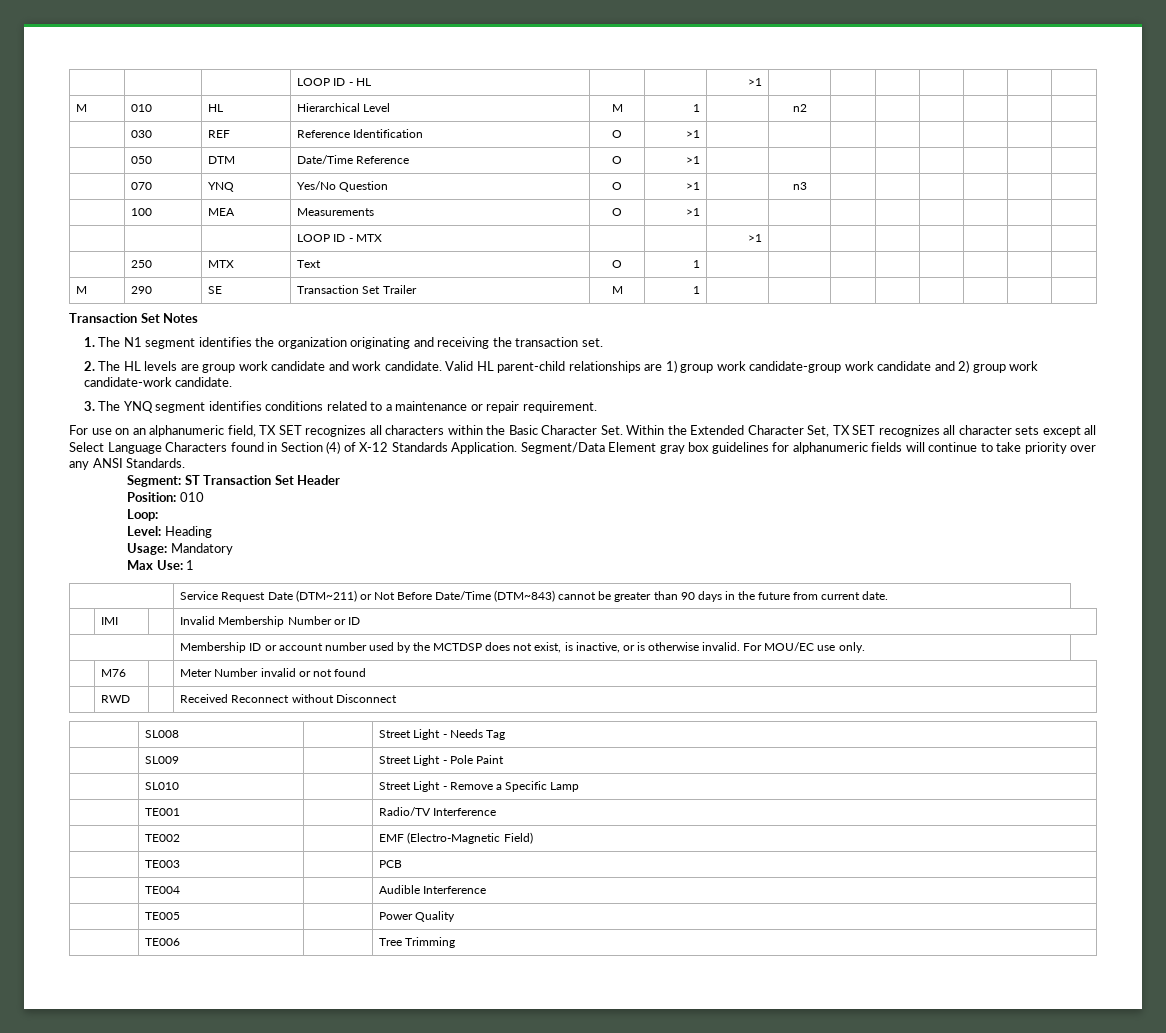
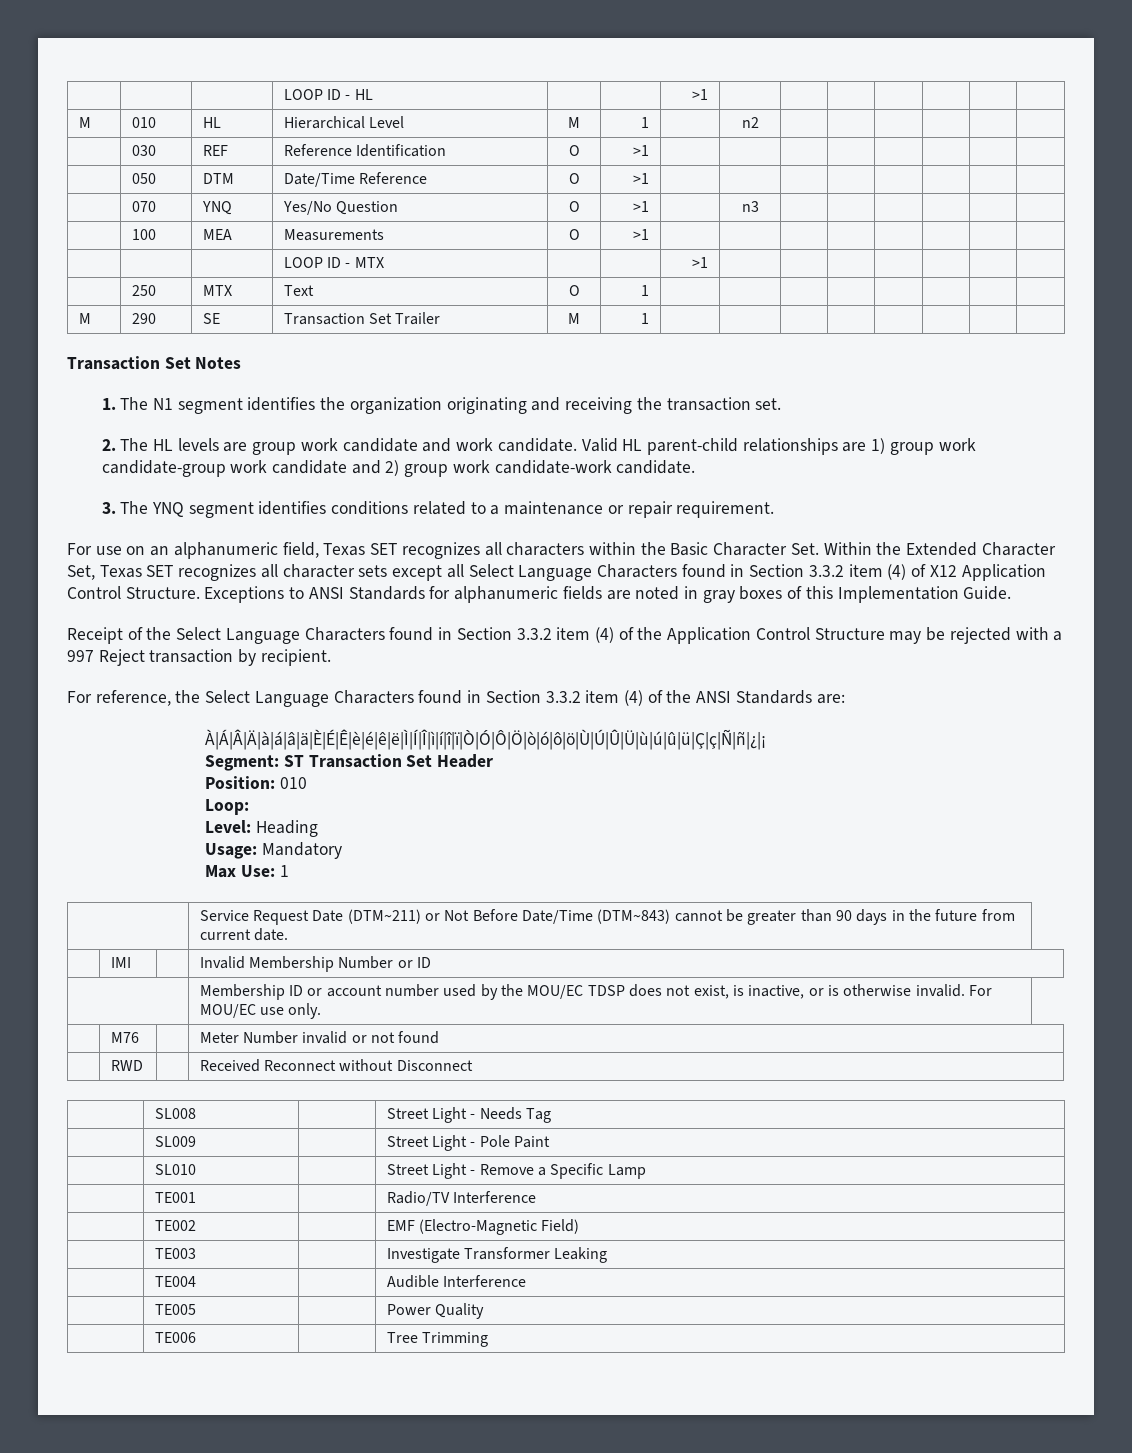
[259,425,277,435] TX -> [323,543,366,556] Texas
[832,425,850,435] TX -> [99,565,142,578] Texas
[326,441,1097,454] [69,458,186,470] (4) of X-12 Standards Application. Segment/Data Element gray box guidelines for alphanumeric fields will continue to take priority over any ANSI Standards. -> [808,564,1046,581] [67,586,1012,603] [67,627,1063,644] [67,649,331,666] [67,690,845,707] [205,729,767,750] 3.3.2 item (4) of X12 Application Control Structure. Exceptions to ANSI Standards for alphanumeric fields are noted in gray boxes of this Implementation Guide. // Receipt of the Select Language Characters found in Section 3.3.2 item (4) of the Application Control Structure may be rejected with a 997 Reject transaction by recipient. // For reference, the Select Language Characters found in Section 3.3.2 item (4) of the ANSI Standards are: // À|Á|Â|Ä|à|á|â|ä|È|É|Ê|è|é|ê|ë|Ì|Í|Î|ì|í|î|ï|Ò|Ó|Ô|Ö|ò|ó|ô|ö|Ù|Ú|Û|Ü|ù|ú|û|ü|Ç|ç|Ñ|ñ|¿|¡
[433,643,483,651] MCTDSP -> [527,985,625,999] MOU/EC TDSP
[379,860,403,868] PCB -> [386,1247,608,1263] Investigate Transformer Leaking

